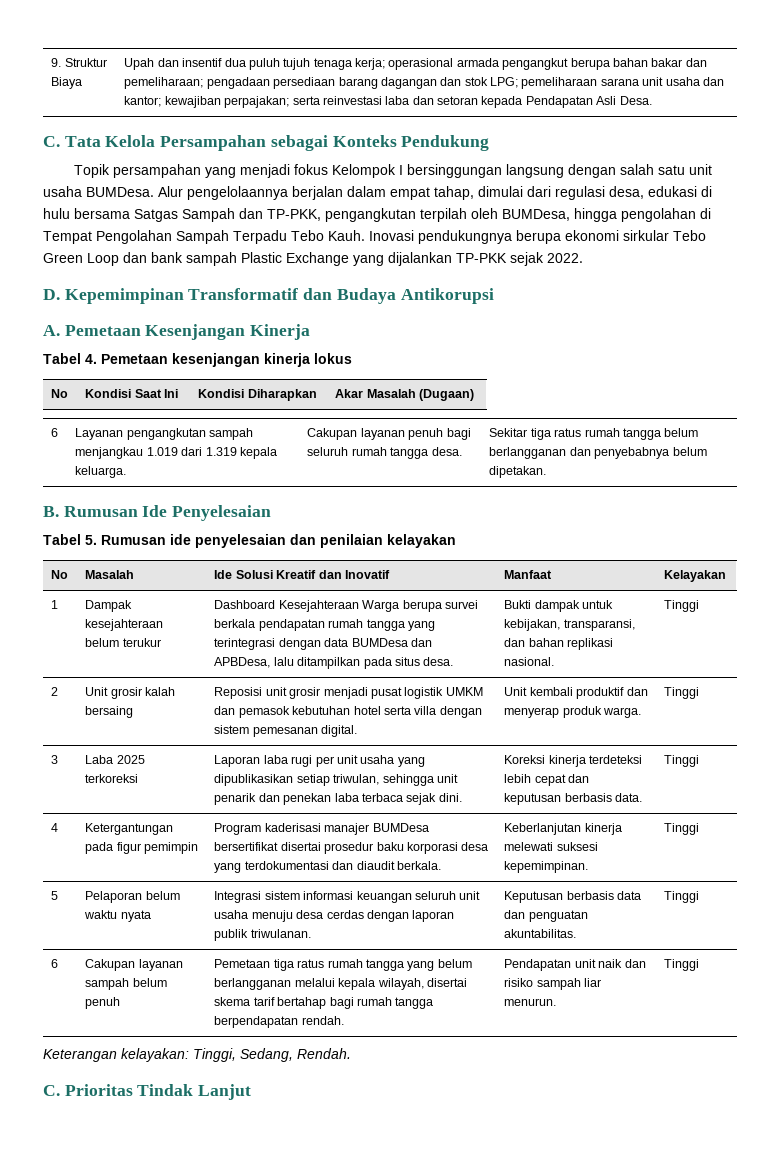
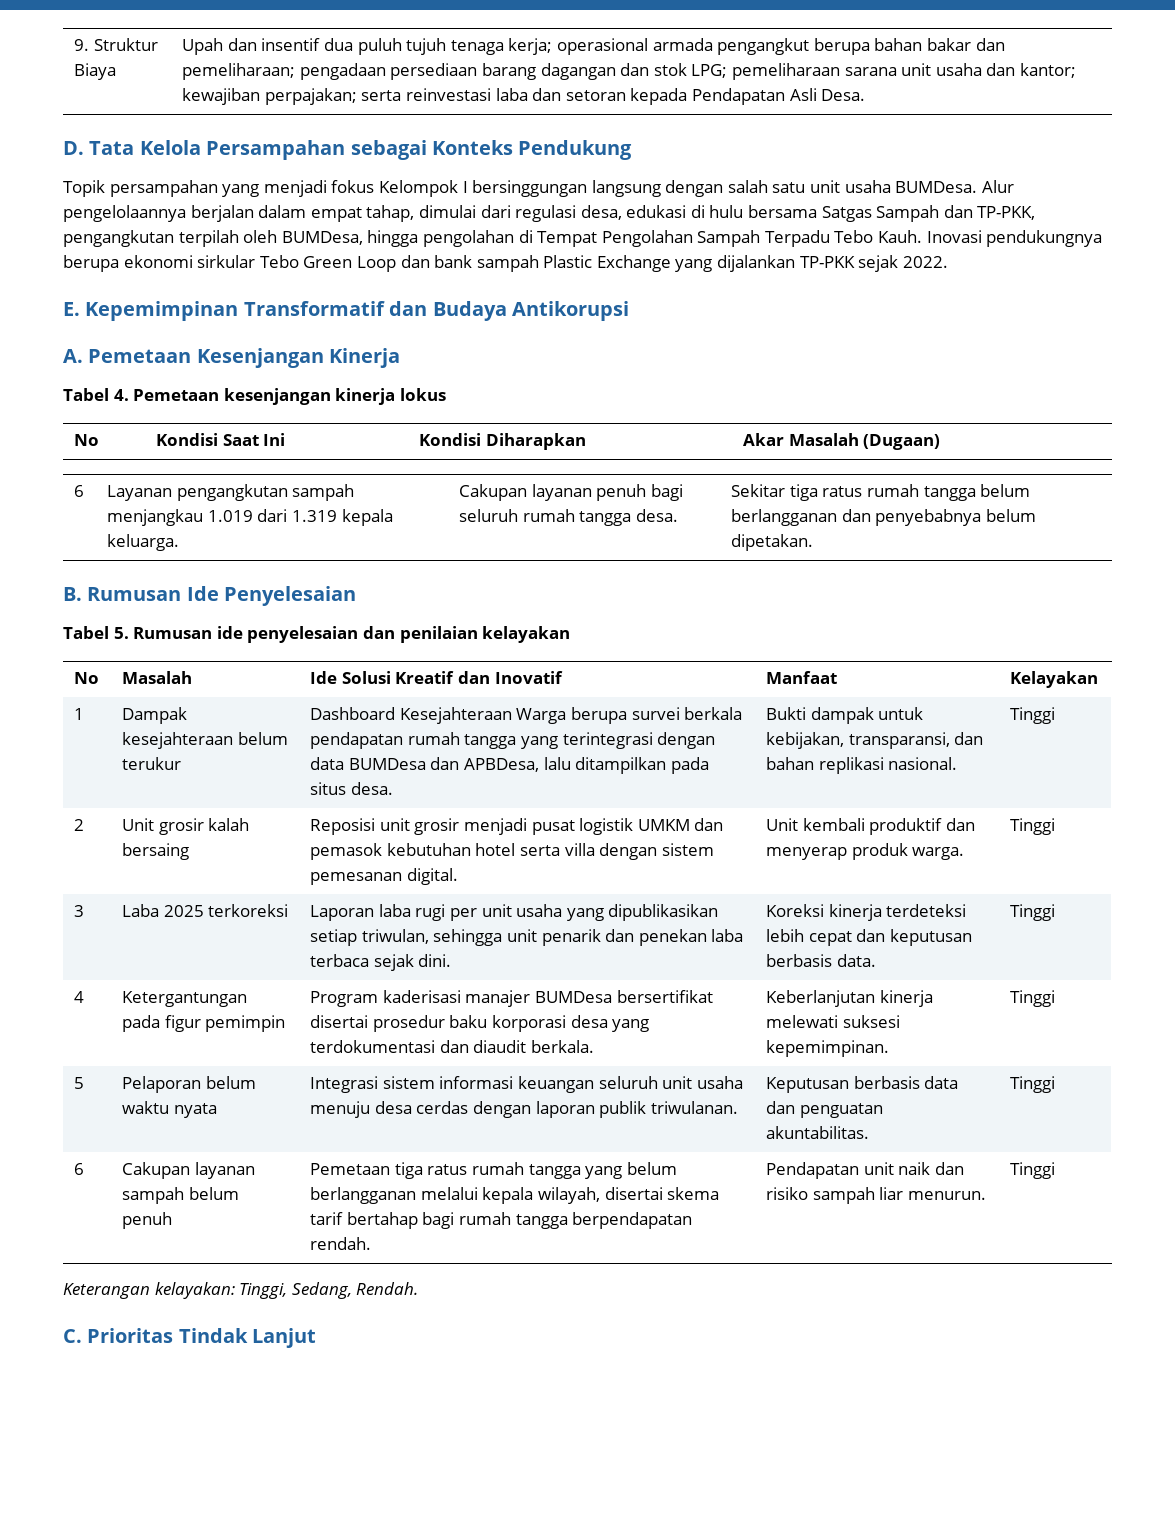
[43,136,60,147] C. -> [63,141,84,155] D.
[43,289,60,300] D. -> [63,302,80,316] E.

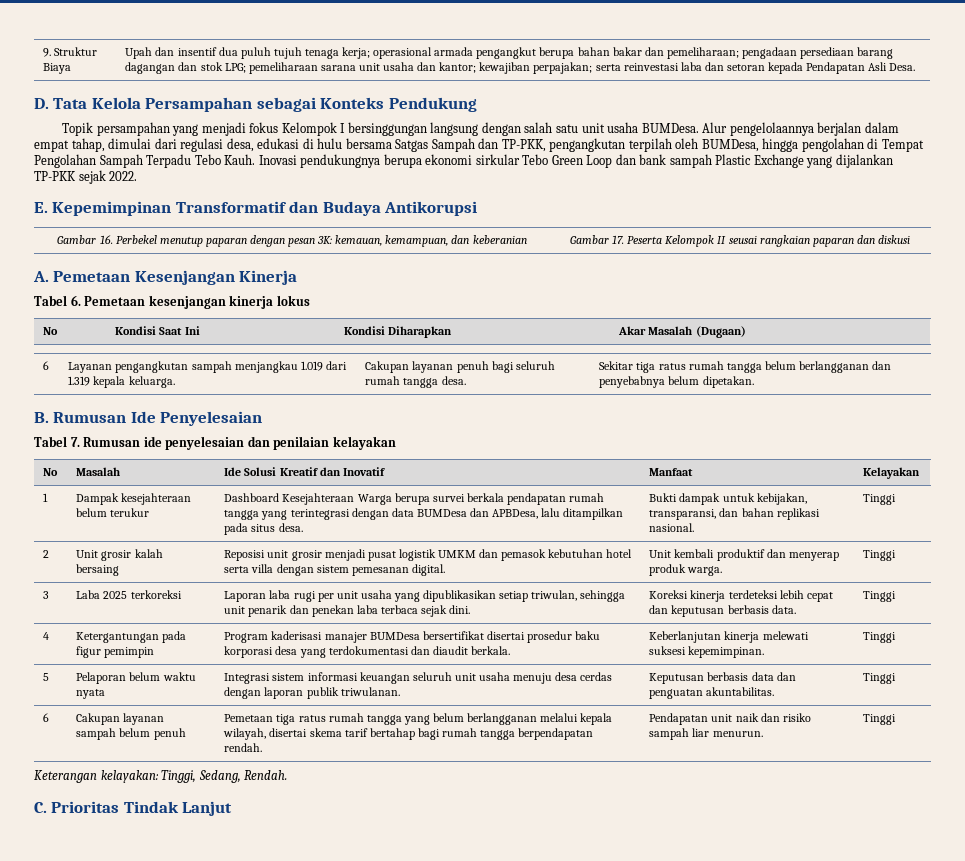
(629, 311) none -> [57,235,527,247] [570,235,910,247] // Gambar 16. Perbekel menutup paparan dengan pesan 3K: kemauan, kemampuan, dan keberanian | Gambar 17. Peserta Kelompok II seusai rangkaian paparan dan diskusi
[113,389,129,401] 4. -> [70,295,81,306] 6.
[113,627,129,639] 5. -> [70,437,80,447] 7.

